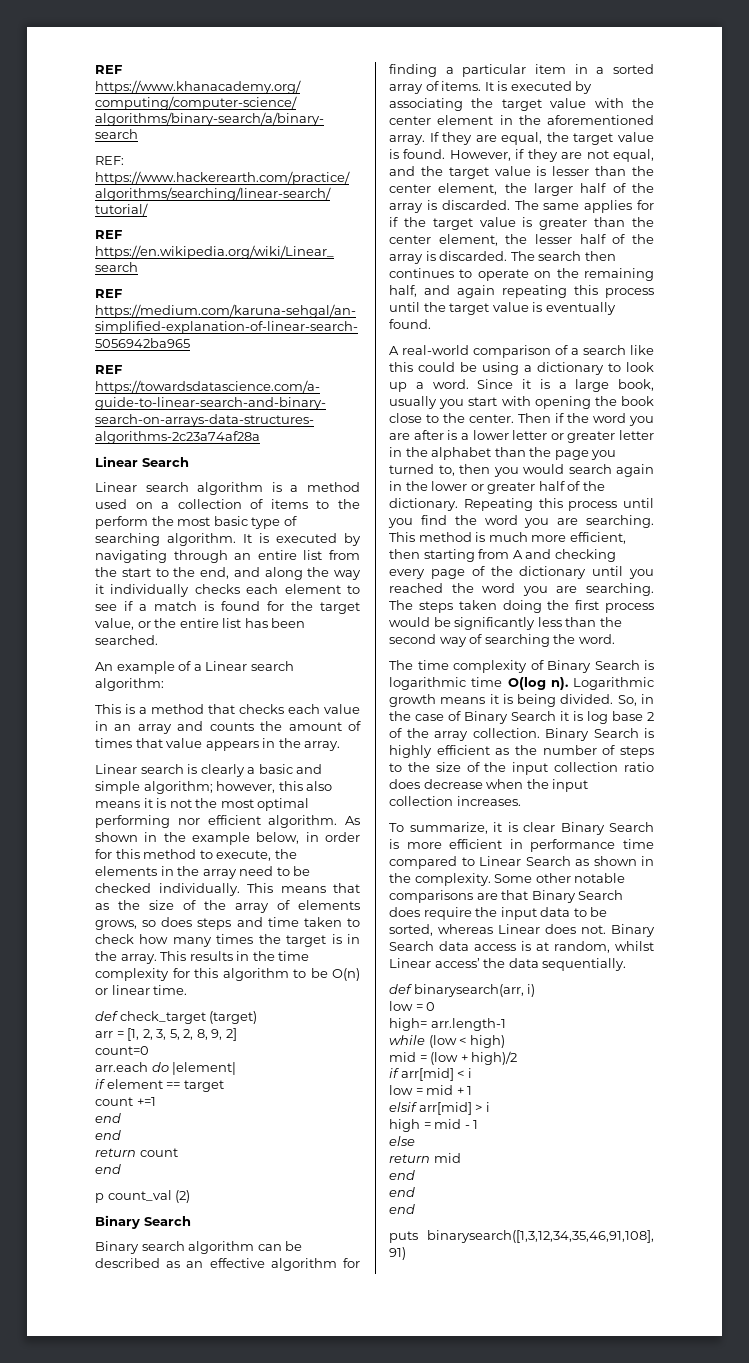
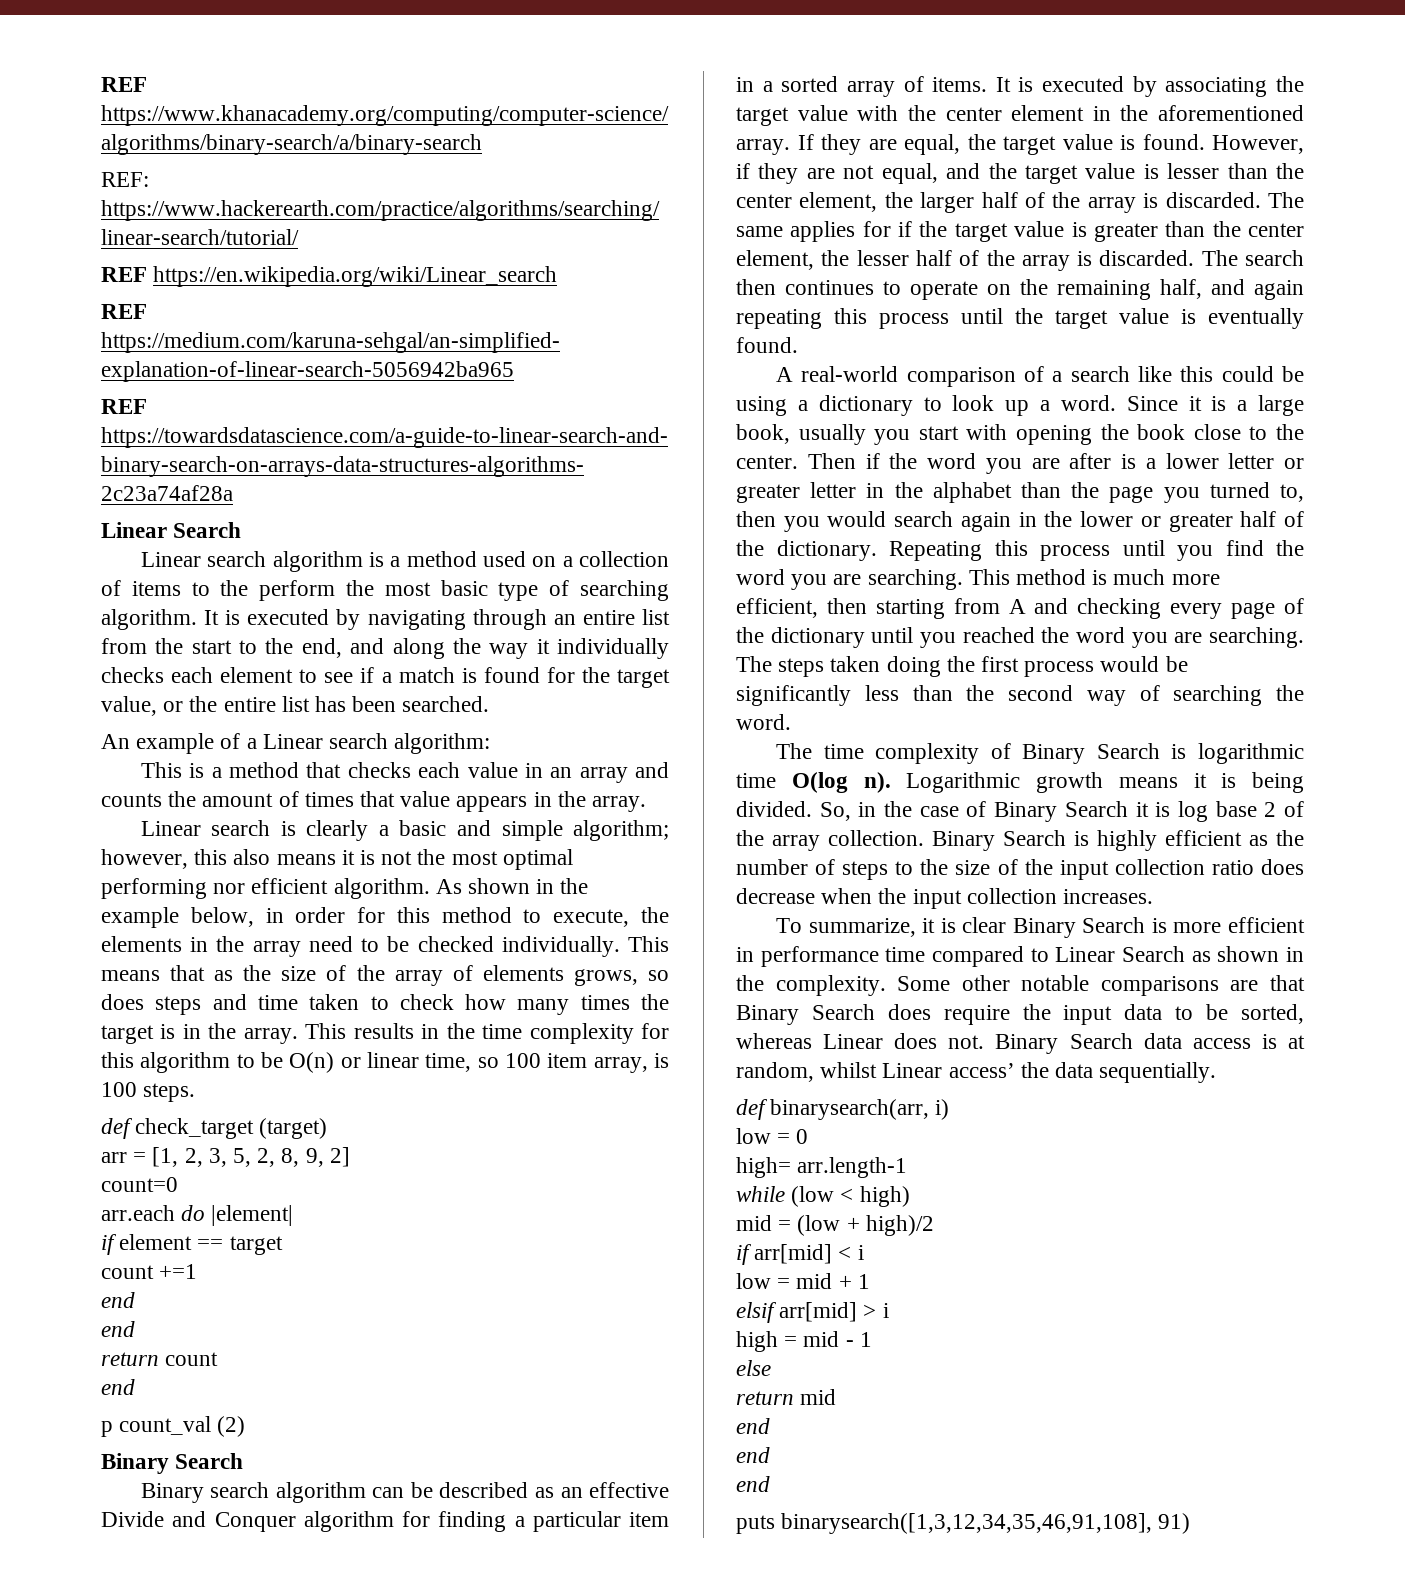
[153,985,188,995] time. -> [425,1053,669,1073] [101,1082,196,1102] time, so 100 item array, is 100 steps.
(265, 1263) none -> [101,1511,296,1532] Divide and Conquer

